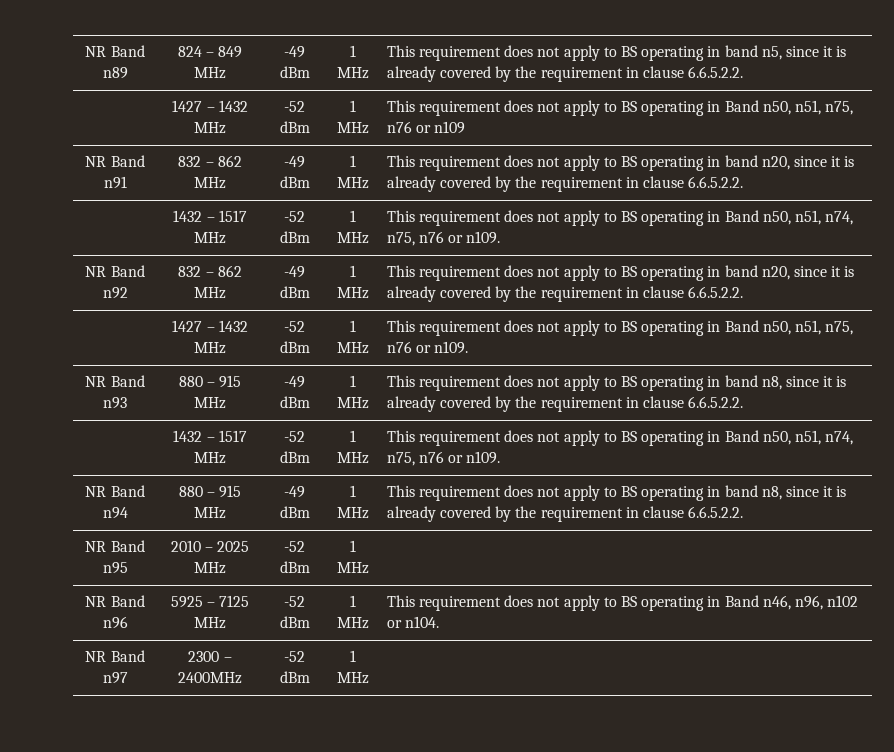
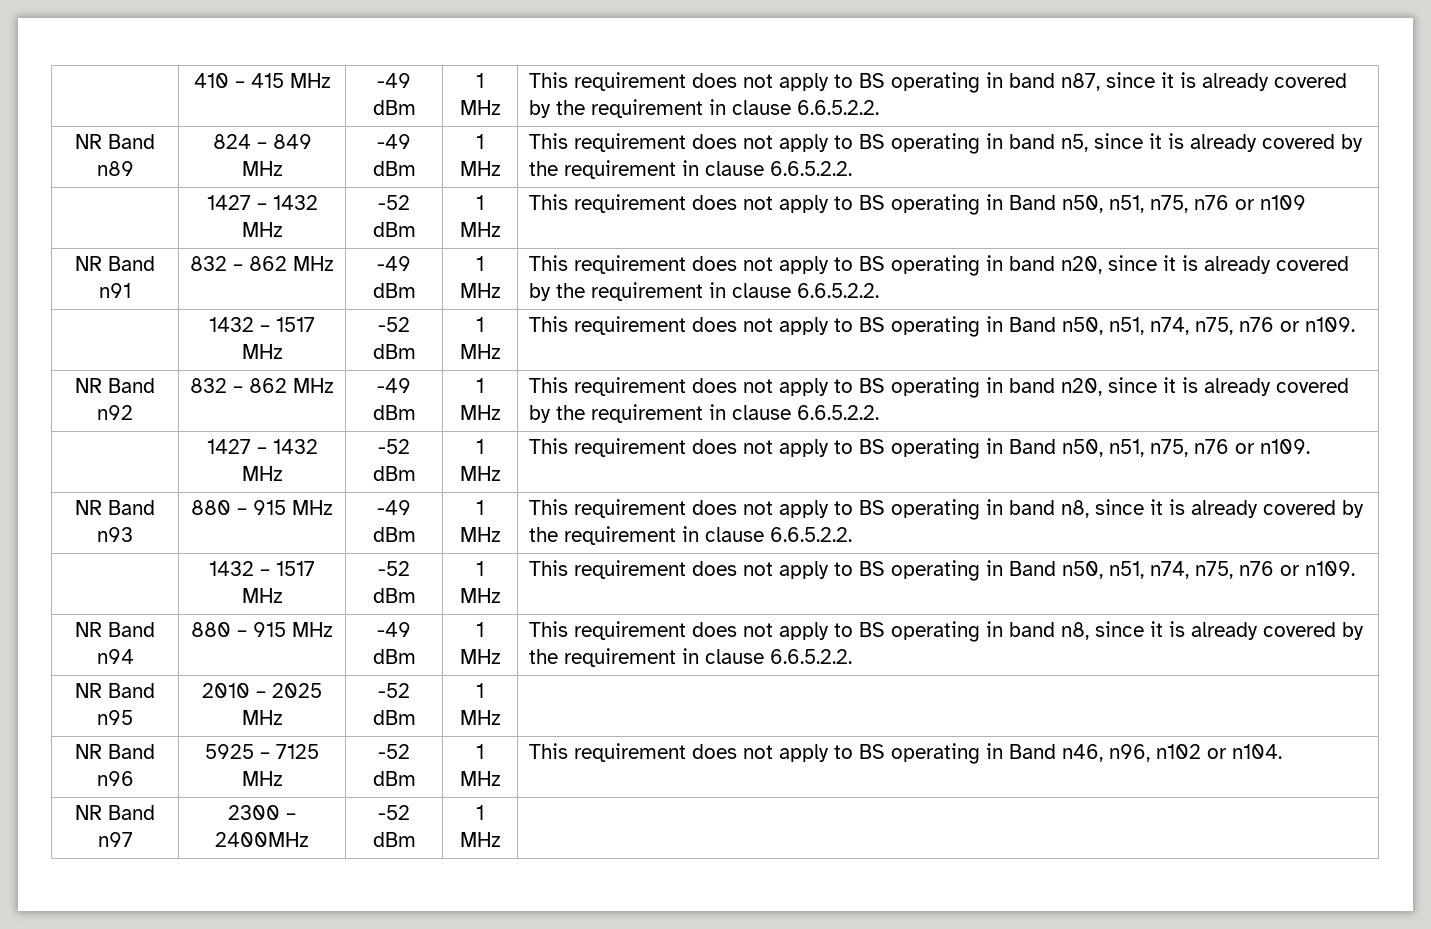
(85, 51) none -> [193,73,331,88] [377,73,411,88] [372,100,416,115] [476,73,484,88] [459,100,501,115] [528,72,1347,93] [528,99,879,118] | 410 – 415 MHz | -49 dBm | 1 MHz | This requirement does not apply to BS operating in band n87, since it is already covered by the requirement in clause 6.6.5.2.2. //

